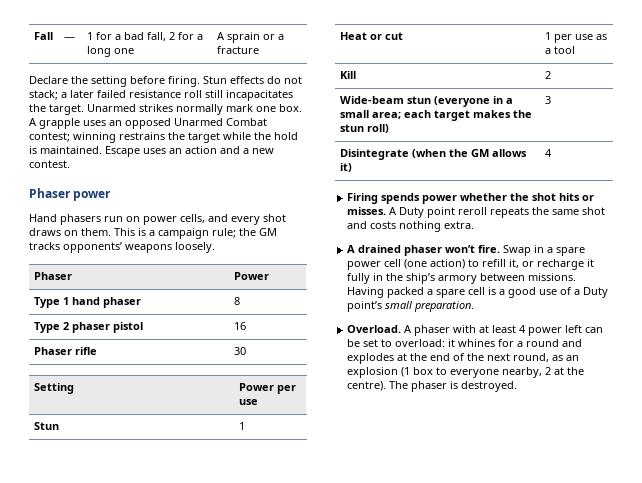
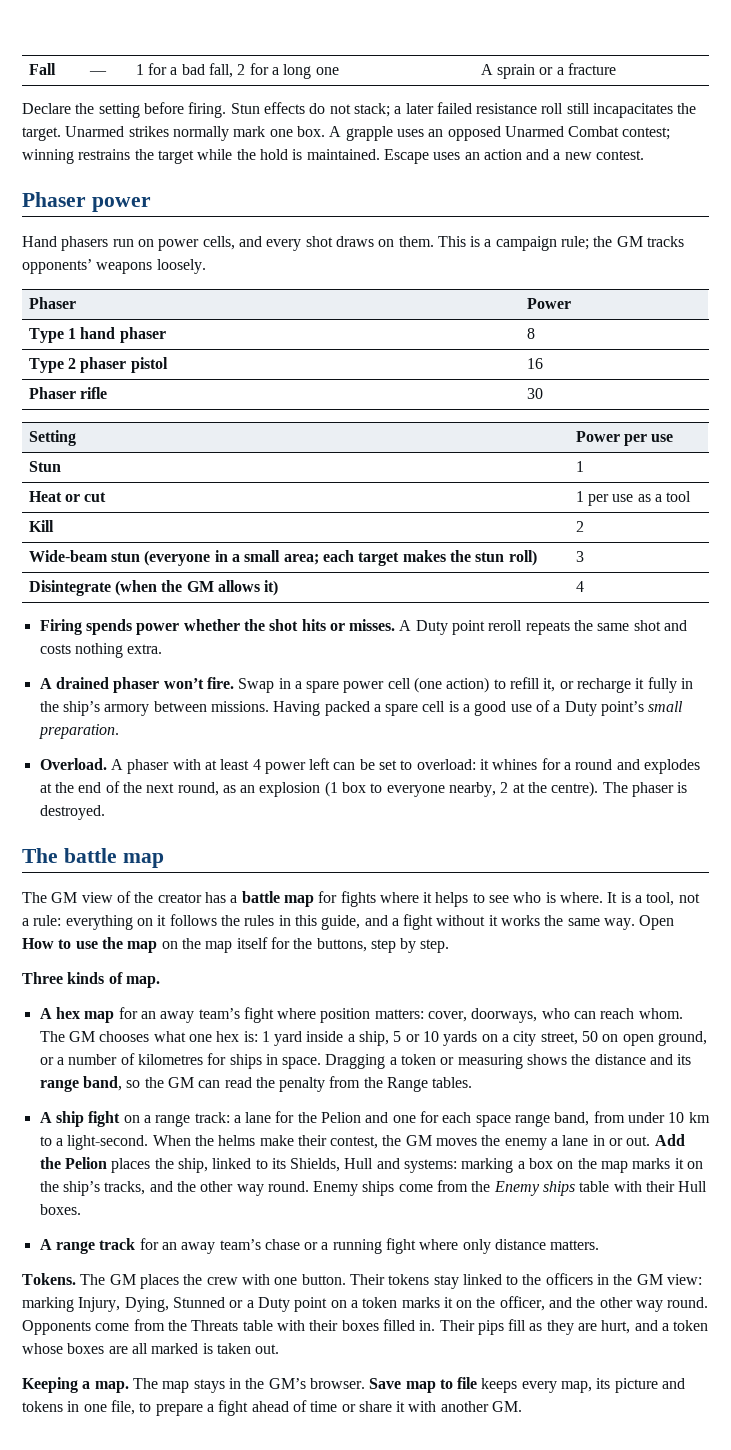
(518, 386) none -> [22,848,164,868] [22,891,700,907] [22,914,675,930] [22,937,450,953] [22,972,160,988] [39,1007,683,1023] [39,1031,707,1046] [39,1053,692,1069] [39,1076,473,1092] [39,1111,710,1127] [39,1134,685,1150] [39,1157,704,1173] [39,1180,708,1196] [39,1204,81,1215] [39,1238,600,1254] [22,1273,703,1289] [22,1296,709,1312] [22,1319,709,1335] [22,1343,280,1354] [22,1377,686,1393] [22,1400,523,1416] // The battle map // The GM view of the creator has a battle map for fights where it helps to see who is where. It is a tool, not a rule: everything on it follows the rules in this guide, and a fight without it works the same way. Open How to use the map on the map itself for the buttons, step by step. // Three kinds of map. // A hex map for an away team’s fight where position matters: cover, doorways, who can reach whom. The GM chooses what one hex is: 1 yard inside a ship, 5 or 10 yards on a city street, 50 on open ground, or a number of kilometres for ships in space. Dragging a token or measuring shows the distance and its range band, so the GM can read the penalty from the Range tables. // A ship fight on a range track: a lane for the Pelion and one for each space range band, from under 10 km to a light-second. When the helms make their contest, the GM moves the enemy a lane in or out. Add the Pelion places the ship, linked to its Shields, Hull and systems: marking a box on the map marks it on the ship’s tracks, and the other way round. Enemy ships come from the Enemy ships table with their Hull boxes. // A range track for an away team’s chase or a running fight where only distance matters. // Tokens. The GM places the crew with one button. Their tokens stay linked to the officers in the GM view: marking Injury, Dying, Stunned or a Duty point on a token marks it on the officer, and the other way round. Opponents come from the Threats table with their boxes filled in. Their pips fill as they are hurt, and a token whose boxes are all marked is taken out. // Keeping a map. The map stays in the GM’s browser. Save map to file keeps every map, its picture and tokens in one file, to prepare a fight ahead of time or share it with another GM.

